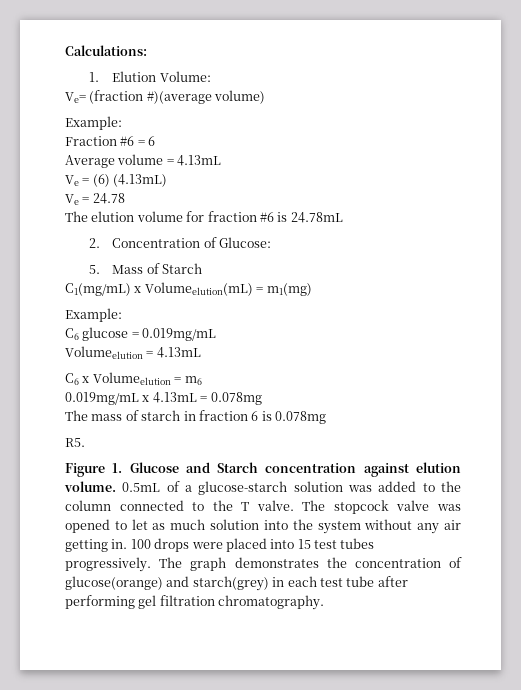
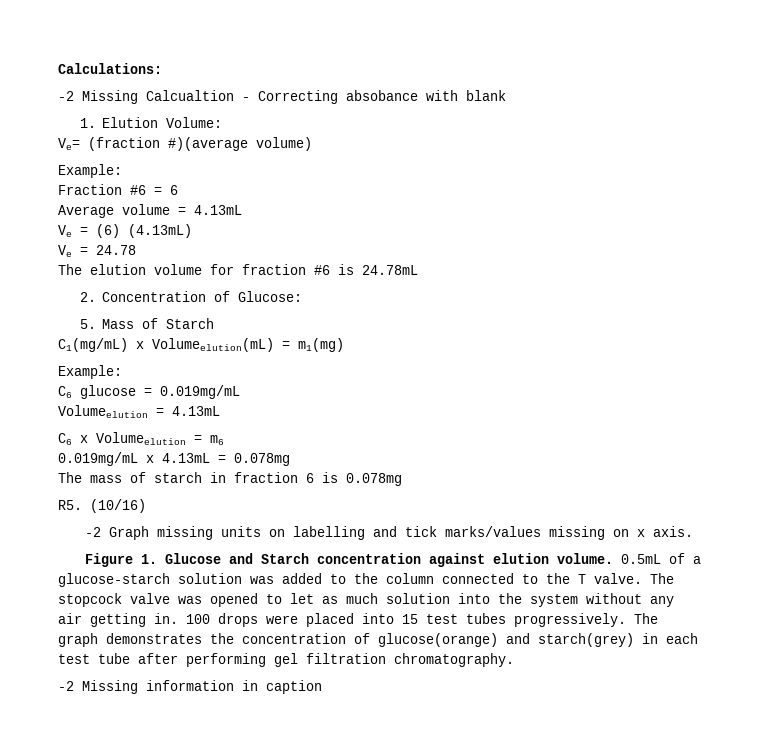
(147, 50) none -> [58,90,506,104] // -2 Missing Calcualtion - Correcting absobance with blank
(85, 442) none -> [90,499,146,513] [85,526,694,540] (10/16) // -2 Graph missing units on labelling and tick marks/values missing on x axis.
(325, 602) none -> [58,680,322,694] // -2 Missing information in caption

